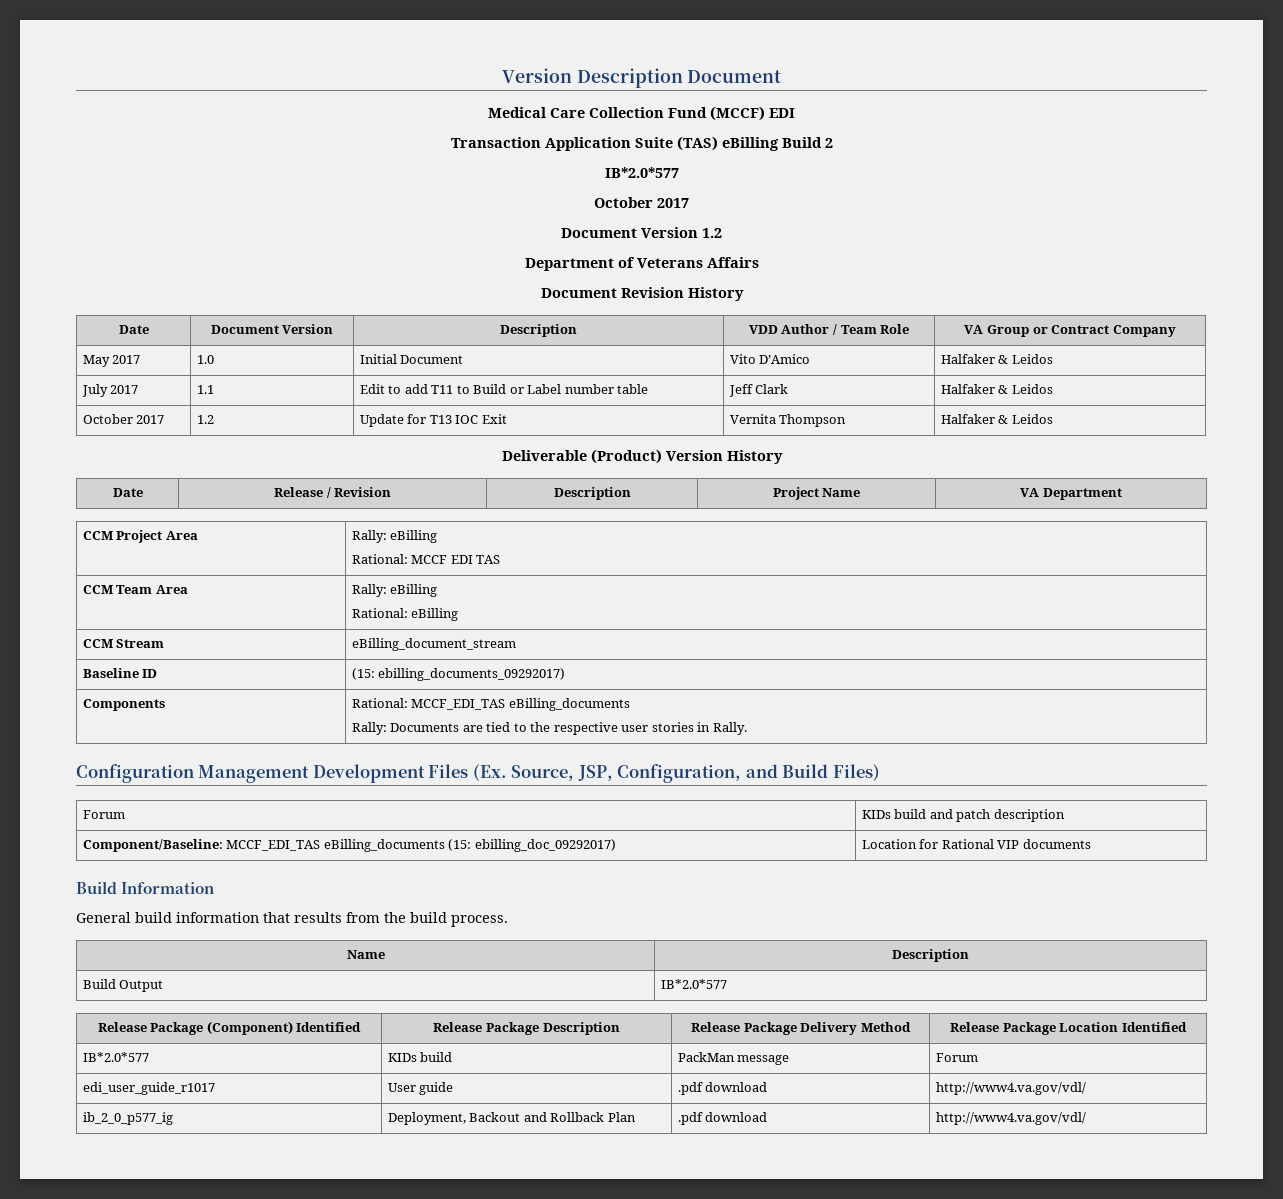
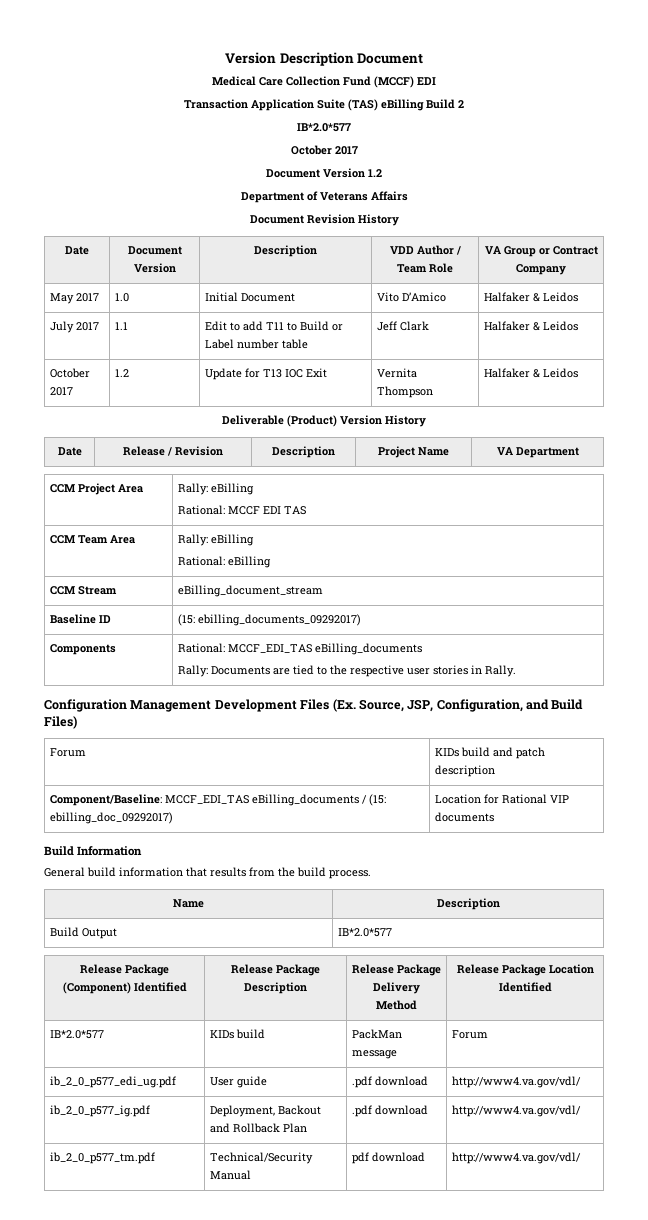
(445, 845) none -> [361,795,367,804] /
[82,1082,215,1095] edi_user_guide_r1017 -> [49,1076,176,1088] ib_2_0_p577_edi_ug.pdf
[82,1112,173,1125] ib_2_0_p577_ig -> [49,1105,150,1117] ib_2_0_p577_ig.pdf
(1086, 1118) none -> [49,1152,155,1164] [209,1152,313,1164] [209,1170,251,1180] [351,1152,425,1164] [451,1152,581,1164] // ib_2_0_p577_tm.pdf | Technical/Security Manual | pdf download | http://www4.va.gov/vdl/

